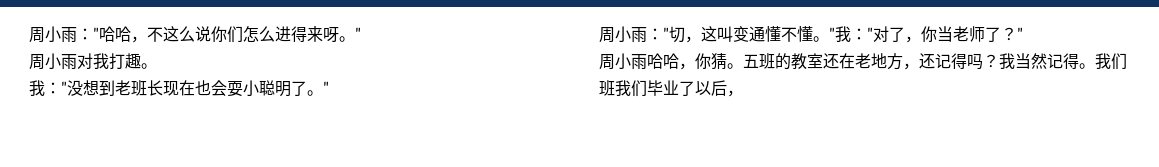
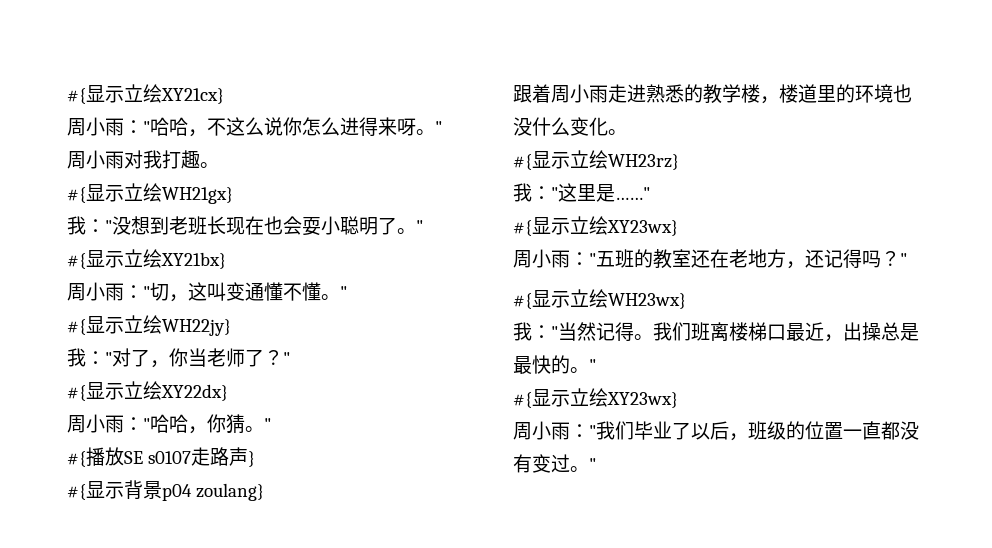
(29, 35) none -> [67,84,224,104] #{显示立绘XY21cx} //
[227,26,243,43] 们 -> (302, 126) none
(157, 66) none -> [67,183,233,204] // #{显示立绘WH21gx}
(329, 87) none -> [67,249,226,269] // #{显示立绘XY21bx}
(835, 33) none -> [67,315,231,336] // #{显示立绘WH22jy} //
[599,53,647,70] // 周小雨 -> [67,381,228,401] [67,414,150,433] // #{显示立绘XY22dx} // 周小雨："
(743, 66) none -> [264,418,271,431] [67,447,256,467] [67,480,265,501] [513,84,912,104] [513,117,627,136] [513,150,679,170] [513,183,650,202] [513,216,678,236] [513,249,596,268] " // #{播放SE s0107走路声} // #{显示背景p04 zoulang} // 跟着周小雨走进熟悉的教学楼，楼道里的环境也没什么变化。 // #{显示立绘WH23rz} // 我："这里是……" // #{显示立绘XY23wx} // 周小雨："
[999,53,1127,70] [599,80,743,97] 我当然记得。我们班我们毕业了以后， -> [900,253,907,266] [513,289,686,309] [513,322,919,342] [513,355,596,374] [513,388,678,408] [513,421,919,441] [513,454,596,473] " // #{显示立绘WH23wx} // 我："当然记得。我们班离楼梯口最近，出操总是最快的。" // #{显示立绘XY23wx} // 周小雨："我们毕业了以后，班级的位置一直都没有变过。"

